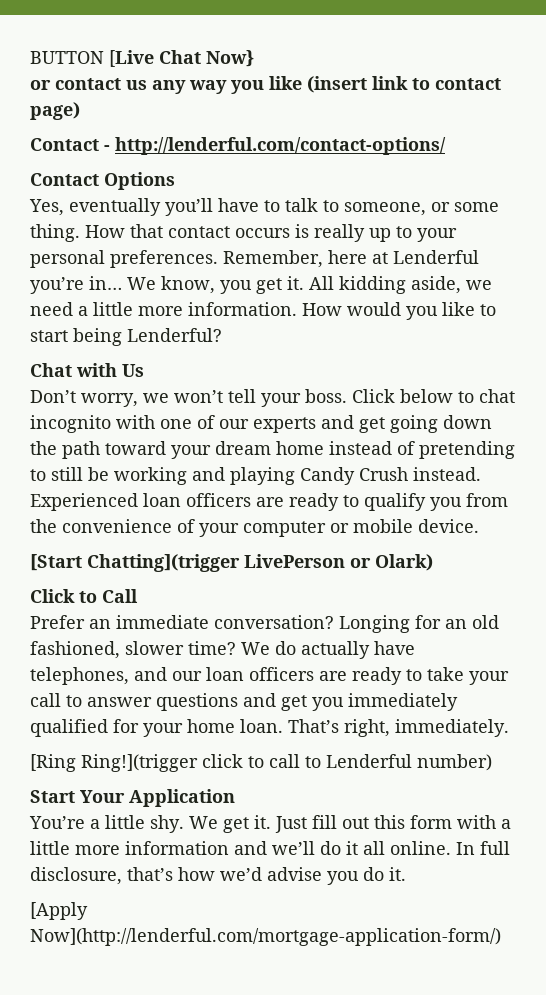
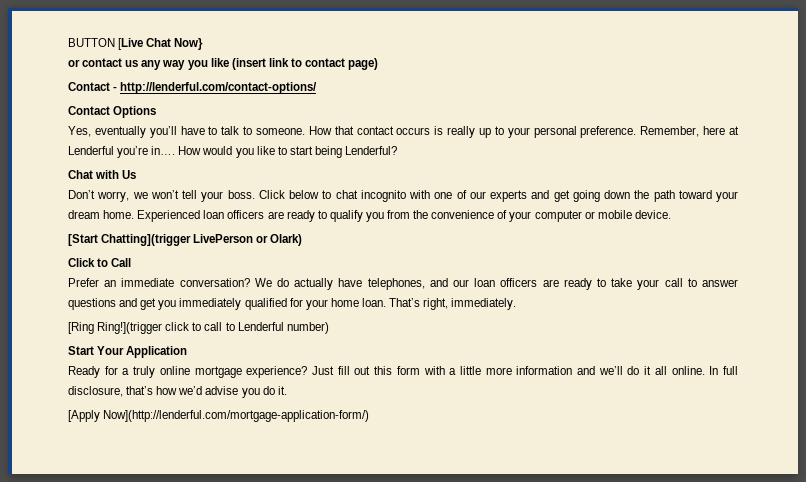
[344,202,499,216] [30,224,80,242] someone, or some thing. -> [256,128,305,135] someone.
[110,250,218,268] preferences. -> [580,126,637,138] preference.
[89,276,492,294] [30,302,297,316] in… We know, you get it. All kidding aside, we need a little more information. -> [151,146,176,155] in….
[276,441,515,459] [30,467,481,485] home instead of pretending to still be working and playing Candy Crush instead. -> [103,210,135,219] home.
[339,615,499,633] [30,641,236,659] Longing for an old fashioned, slower time? -> (250, 282) none
[29,815,271,833] You’re a little shy. We get it. -> [68,366,308,378] Ready for a truly online mortgage experience?

